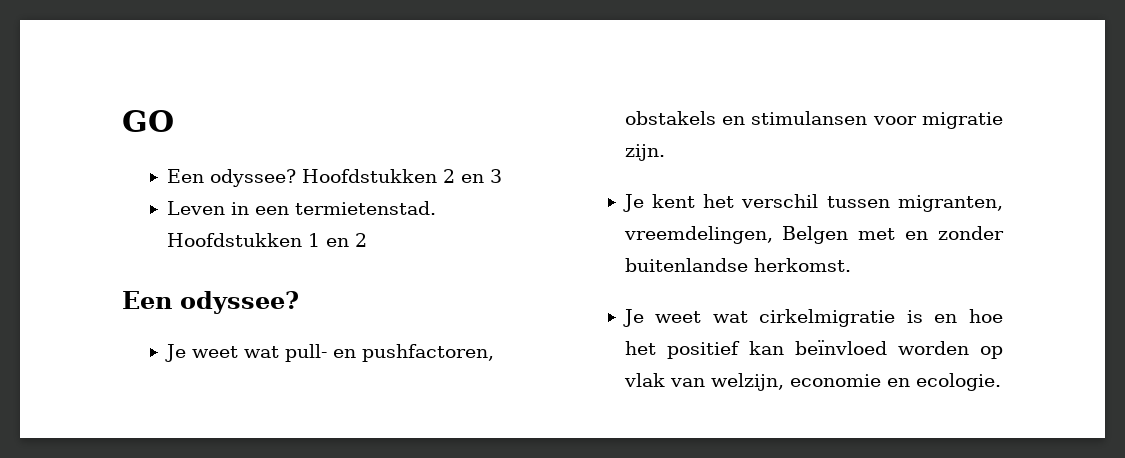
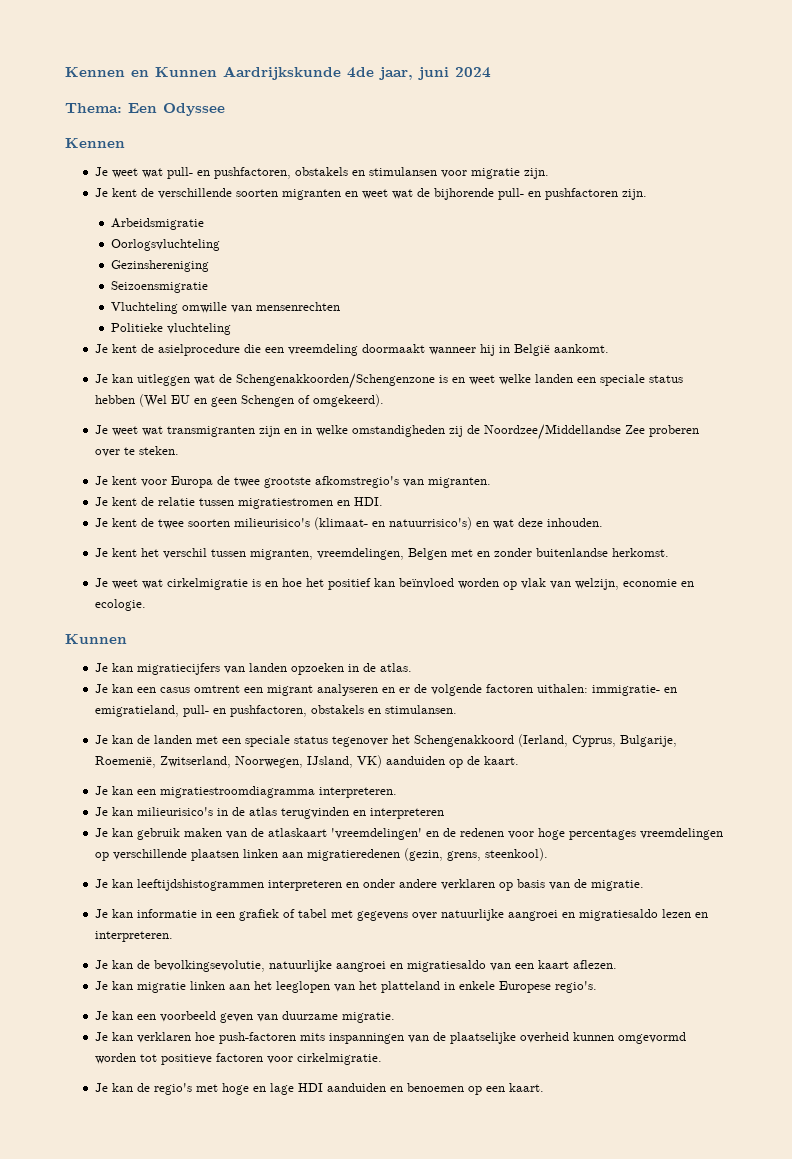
[122,110,174,132] [166,169,502,187] [166,201,436,215] [166,233,367,247] [122,291,299,314] GO // Een odyssee? Hoofdstukken 2 en 3 // Leven in een termietenstad. Hoofdstukken 1 en 2 // Een odyssee? -> [65,66,491,80] [65,103,225,116] [65,138,125,148] Kennen en Kunnen Aardrijkskunde 4de jaar, juni 2024 // Thema: Een Odyssee // Kennen
(665, 152) none -> [95,188,648,200] [110,218,204,230] [110,239,220,251] [110,260,209,272] [110,281,208,293] [110,302,340,314] [110,323,231,335] [95,344,610,356] [95,373,684,389] [95,394,385,407] [95,424,700,440] [95,446,180,457] [95,476,492,488] [95,497,384,509] [95,517,604,530] // Je kent de verschillende soorten migranten en weet wat de bijhorende pull- en pushfactoren zijn. // Arbeidsmigratie // Oorlogsvluchteling // Gezinshereniging // Seizoensmigratie // Vluchteling omwille van mensenrechten // Politieke vluchteling // Je kent de asielprocedure die een vreemdeling doormaakt wanneer hij in België aankomt. // Je kan uitleggen wat de Schengenakkoorden/Schengenzone is en weet welke landen een speciale status hebben (Wel EU en geen Schengen of omgekeerd). // Je weet wat transmigranten zijn en in welke omstandigheden zij de Noordzee/Middellandse Zee proberen over te steken. // Je kent voor Europa de twee grootste afkomstregio's van migranten. // Je kent de relatie tussen migratiestromen en HDI. // Je kent de twee soorten milieurisico's (klimaat- en natuurrisico's) en wat deze inhouden.
(1001, 382) none -> [65,634,127,644] [95,663,413,675] [95,684,678,696] [95,705,458,717] [95,734,678,747] [95,755,520,768] [95,786,398,798] [95,807,445,819] [95,828,724,840] [95,848,549,861] [95,879,645,891] [95,909,709,921] [95,931,174,942] [95,960,618,972] [95,981,598,993] [95,1011,396,1023] [95,1032,687,1044] [95,1053,383,1065] [95,1083,545,1095] // Kunnen // Je kan migratiecijfers van landen opzoeken in de atlas. // Je kan een casus omtrent een migrant analyseren en er de volgende factoren uithalen: immigratie- en emigratieland, pull- en pushfactoren, obstakels en stimulansen. // Je kan de landen met een speciale status tegenover het Schengenakkoord (Ierland, Cyprus, Bulgarije, Roemenië, Zwitserland, Noorwegen, IJsland, VK) aanduiden op de kaart. // Je kan een migratiestroomdiagramma interpreteren. // Je kan milieurisico's in de atlas terugvinden en interpreteren // Je kan gebruik maken van de atlaskaart 'vreemdelingen' en de redenen voor hoge percentages vreemdelingen op verschillende plaatsen linken aan migratieredenen (gezin, grens, steenkool). // Je kan leeftijdshistogrammen interpreteren en onder andere verklaren op basis van de migratie. // Je kan informatie in een grafiek of tabel met gegevens over natuurlijke aangroei en migratiesaldo lezen en interpreteren. // Je kan de bevolkingsevolutie, natuurlijke aangroei en migratiesaldo van een kaart aflezen. // Je kan migratie linken aan het leeglopen van het platteland in enkele Europese regio's. // Je kan een voorbeeld geven van duurzame migratie. // Je kan verklaren hoe push-factoren mits inspanningen van de plaatselijke overheid kunnen omgevormd worden tot positieve factoren voor cirkelmigratie. // Je kan de regio's met hoge en lage HDI aanduiden en benoemen op een kaart.

